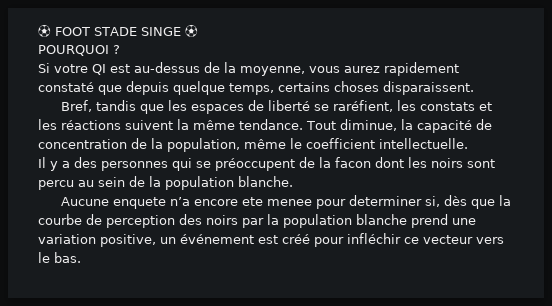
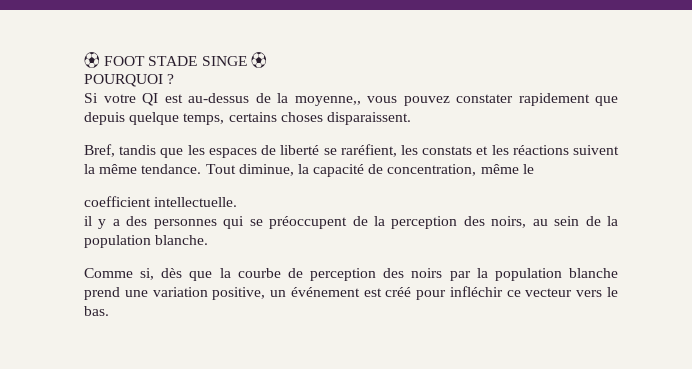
[240,62,459,76] [38,82,94,92] moyenne, vous aurez rapidement constaté -> [294,93,590,106] moyenne,, vous pouvez constater rapidement
[38,138,240,152] concentration de la population, -> [387,164,477,176] concentration,
(302, 143) none -> (534, 169) //
[38,157,46,168] Il -> [84,216,92,226] il
[335,157,495,168] [38,180,74,190] facon dont les noirs sont percu -> [391,216,527,229] perception des noirs,
[61,195,423,209] Aucune enquete n’a encore ete menee pour determiner -> [84,268,133,278] Comme

